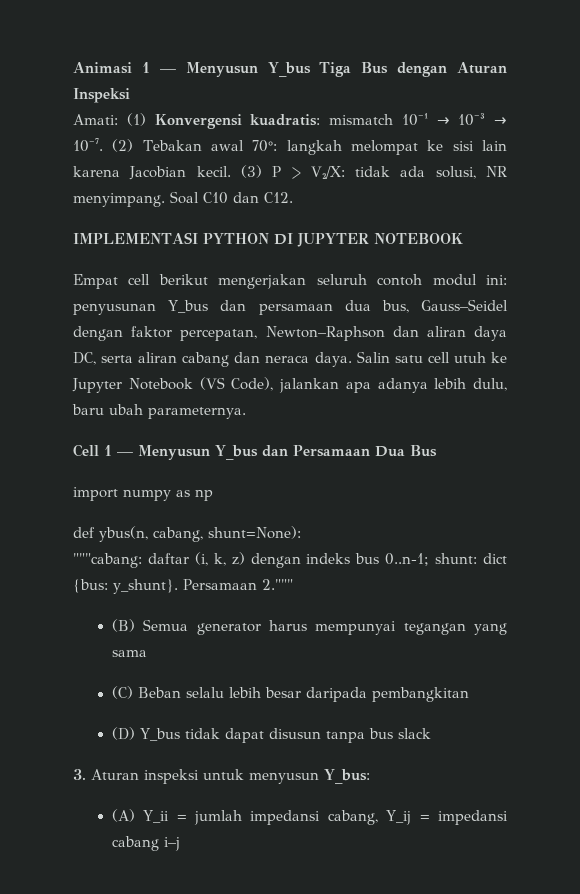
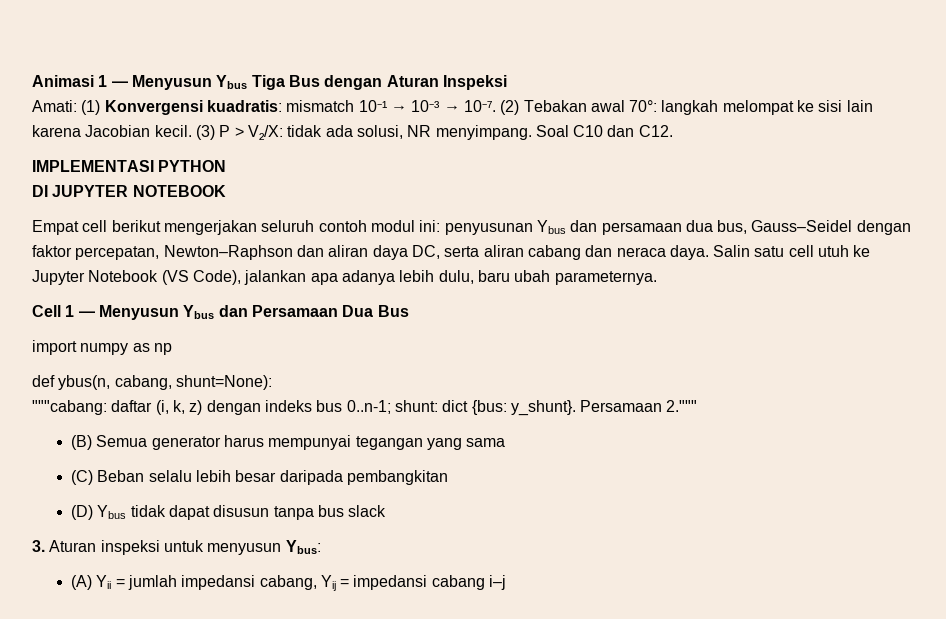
[267,62,311,77] Y_bus -> [216,75,248,89] Ybus
(269, 238) none -> (227, 166) //
[168,300,209,313] Y_bus -> [536,220,566,234] Ybus
[215,445,258,460] Y_bus -> [183,305,215,319] Ybus
[139,728,180,741] Y_bus -> [97,505,127,519] Ybus
[324,769,370,784] Y_bus: -> [285,540,321,554] Ybus:
[143,810,170,823] Y_ii -> [96,575,112,589] Yii
[386,810,412,825] Y_ij -> [320,575,336,591] Yij

